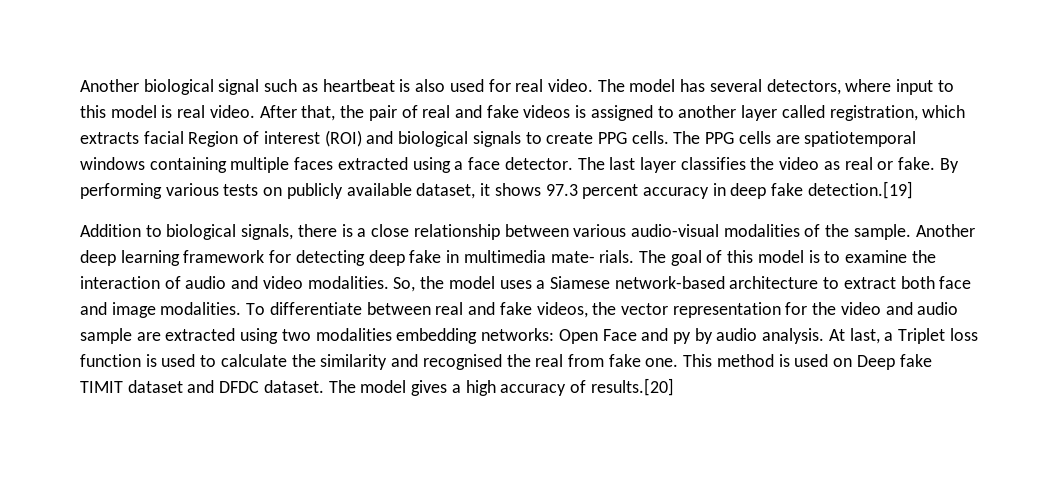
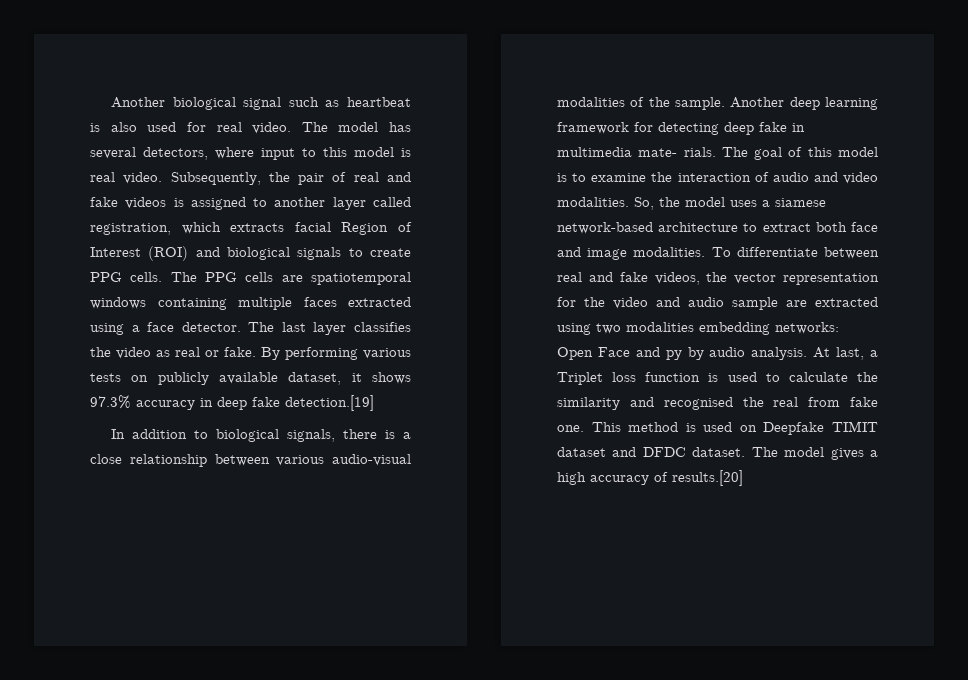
[259,105,336,121] After that, -> [170,172,261,185] Subsequently,
[263,131,320,144] interest -> [90,247,141,257] Interest
[545,184,639,199] 97.3 percent -> [90,395,131,409] 97.3%
[80,224,141,237] Addition -> [111,429,188,439] In addition
[549,276,610,289] Siamese -> [775,198,826,207] siamese
[856,354,932,370] Deep fake -> [763,422,825,435] Deepfake

